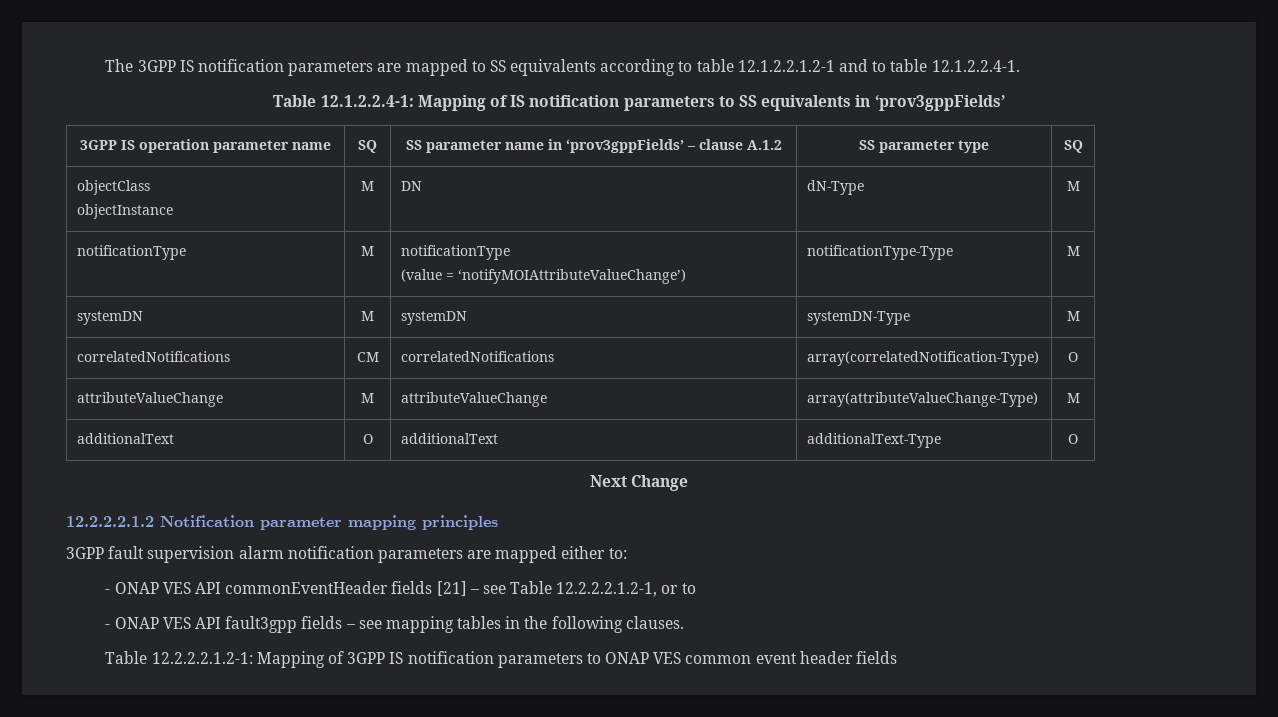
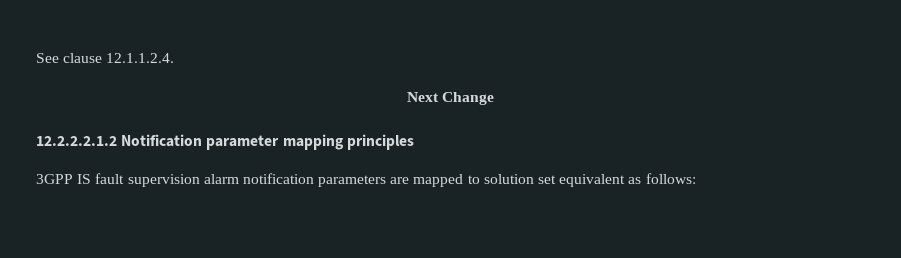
[105,59,1020,76] [273,95,1005,111] [80,139,331,153] [358,140,377,153] [405,139,782,153] [859,140,989,153] [1063,140,1083,153] [77,180,151,195] [77,204,174,219] [361,181,374,191] [401,181,423,191] [807,180,865,195] [1066,181,1080,191] [77,245,187,260] [361,246,374,256] [401,245,511,260] [401,269,687,284] [807,245,954,260] [1066,246,1080,256] [77,311,144,325] [361,311,374,321] [401,311,468,325] [807,311,911,325] [1066,311,1080,321] [77,351,231,362] [356,352,379,362] [401,351,555,362] [807,351,1040,366] [1068,352,1078,362] [77,392,224,407] [361,393,374,403] [401,392,548,407] [807,392,1039,407] [1066,393,1080,403] [77,433,175,444] [362,434,373,444] [401,433,499,444] [807,433,942,448] [1068,434,1078,444] The 3GPP IS notification parameters are mapped to SS equivalents according to table 12.1.2.2.1.2-1 and to table 12.1.2.2.4-1. // Table 12.1.2.2.4-1: Mapping of IS notification parameters to SS equivalents in ‘prov3gppFields’ // 3GPP IS operation parameter name | SQ | SS parameter name in ‘prov3gppFields’ – clause A.1.2 | SS parameter type | SQ // objectClass // objectInstance | M | DN | dN-Type | M // notificationType | M | notificationType // (value = ‘notifyMOIAttributeValueChange’) | notificationType-Type | M // systemDN | M | systemDN | systemDN-Type | M // correlatedNotifications | CM | correlatedNotifications | array(correlatedNotification-Type) | O // attributeValueChange | M | attributeValueChange | array(attributeValueChange-Type) | M // additionalText | O | additionalText | additionalText-Type | O -> [36,53,175,63] See clause 12.1.1.2.4.
(104, 553) none -> [77,174,92,184] IS
[561,546,627,559] [105,581,696,597] [105,616,684,633] [105,651,897,668] either to: // - ONAP VES API commonEventHeader fields [21] – see Table 12.2.2.2.1.2-1, or to // - ONAP VES API fault3gpp fields – see mapping tables in the following clauses. // Table 12.2.2.2.1.2-1: Mapping of 3GPP IS notification parameters to ONAP VES common event header fields -> [467,173,696,187] to solution set equivalent as follows:

